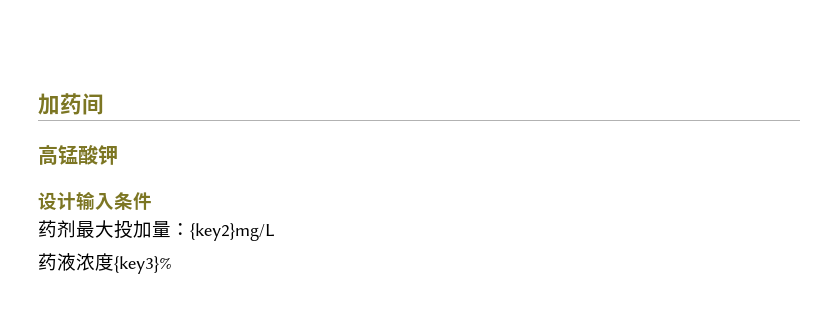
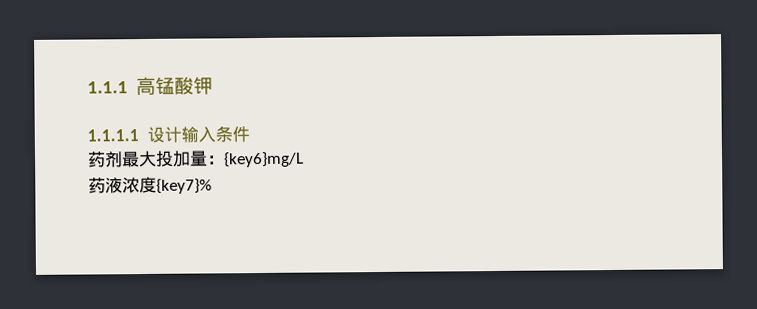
[38,93,104,115] 加药间 // -> [87,81,128,94] 1.1.1
(118, 155) none -> [87,129,139,142] 1.1.1.1
[190,223,275,241] {key2}mg/L -> [223,151,304,168] {key6}mg/L
[114,256,172,274] {key3}% -> [156,178,212,194] {key7}%

